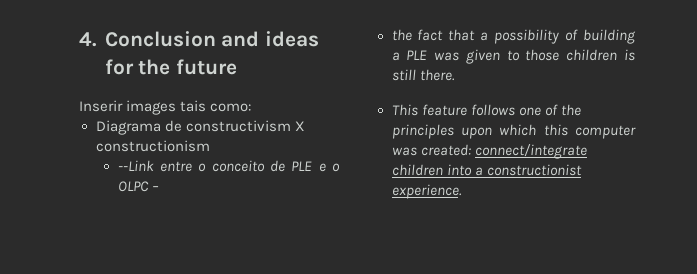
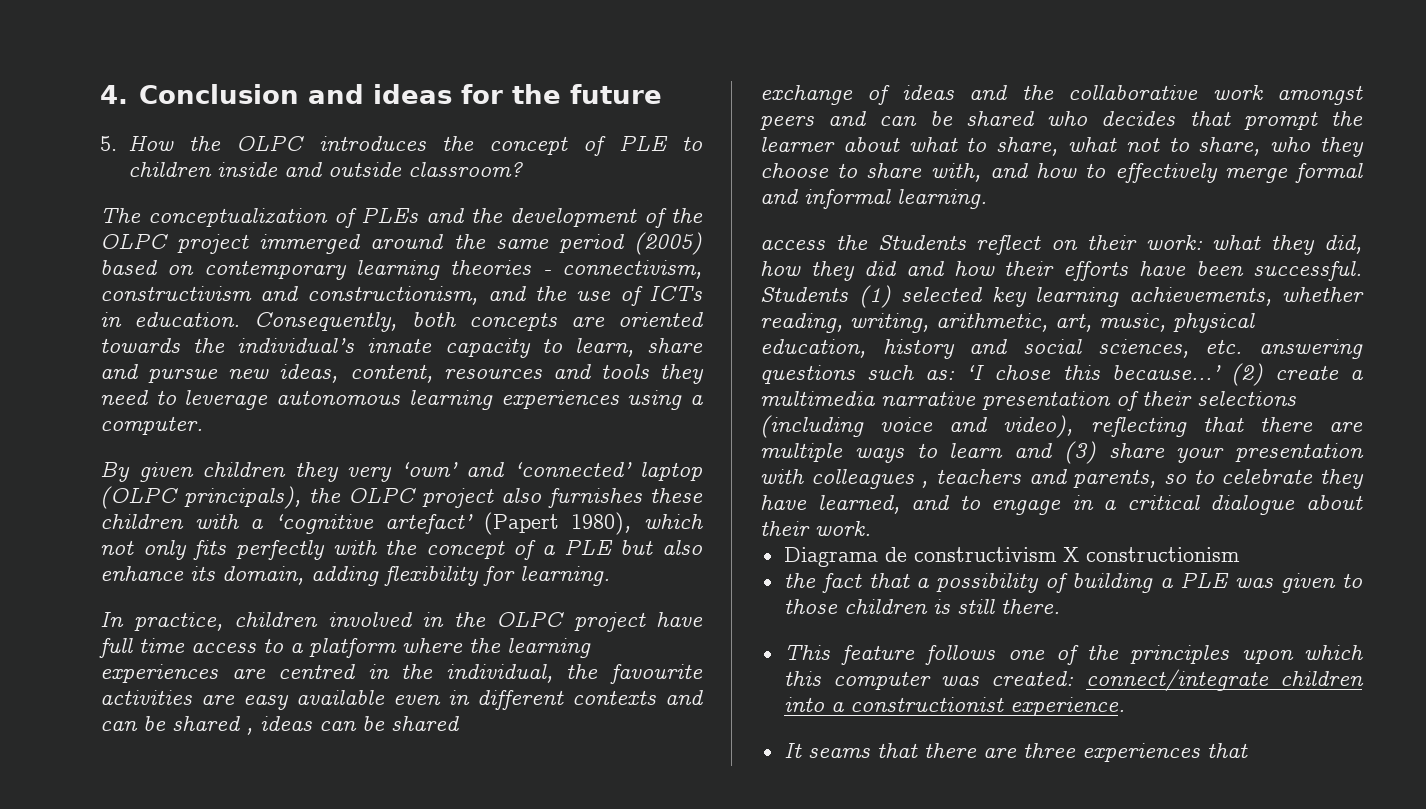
[79,100,252,115] Inserir images tais como: -> [100,135,702,156] [127,162,523,177] [100,207,703,228] [100,232,702,255] [100,260,702,280] [100,286,702,306] [100,312,704,332] [100,338,703,358] [100,364,704,384] [100,390,703,410] [100,416,203,435] [100,461,703,482] [100,486,703,509] [100,512,703,535] [100,539,702,560] [100,566,610,586] [100,611,703,632] [99,638,591,658] [100,664,703,684] [100,690,703,710] [100,716,459,735] [760,85,1363,105] [760,111,1363,130] [760,137,1364,157] [760,163,1363,183] [760,189,987,209] [760,235,1362,255] [760,261,1362,281] [760,285,1364,308] [760,313,1255,333] [760,339,1363,359] [760,363,1363,386] [760,391,1296,411] [760,415,1363,438] [760,441,1364,464] [760,469,1364,489] [760,495,1363,515] [760,521,871,536] 5. How the OLPC introduces the concept of PLE to children inside and outside classroom? // The conceptualization of PLEs and the development of the OLPC project immerged around the same period (2005) based on contemporary learning theories - connectivism, constructivism and constructionism, and the use of ICTs in education. Consequently, both concepts are oriented towards the individual’s innate capacity to learn, share and pursue new ideas, content, resources and tools they need to leverage autonomous learning experiences using a computer. // By given children they very ‘own’ and ‘connected’ laptop (OLPC principals), the OLPC project also furnishes these children with a ‘cognitive artefact’ (Papert 1980), which not only fits perfectly with the concept of a PLE but also enhance its domain, adding flexibility for learning. // In practice, children involved in the OLPC project have full time access to a platform where the learning experiences are centred in the individual, the favourite activities are easy available even in different contexts and can be shared , ideas can be shared // exchange of ideas and the collaborative work amongst peers and can be shared who decides that prompt the learner about what to share, what not to share, who they choose to share with, and how to effectively merge formal and informal learning. // access the Students reflect on their work: what they did, how they did and how their efforts have been successful. Students (1) selected key learning achievements, whether reading, writing, arithmetic, art, music, physical education, history and social sciences, etc. answering questions such as: ‘I chose this because...’ (2) create a multimedia narrative presentation of their selections (including voice and video), reflecting that there are multiple ways to learn and (3) share your presentation with colleagues , teachers and parents, so to celebrate they have learned, and to engage in a critical dialogue about their work.
[117,160,340,172] [117,181,159,192] // --Link entre o conceito de PLE e o OLPC – -> (1240, 554) none
(462, 191) none -> [783,743,1248,762] // It seams that there are three experiences that

